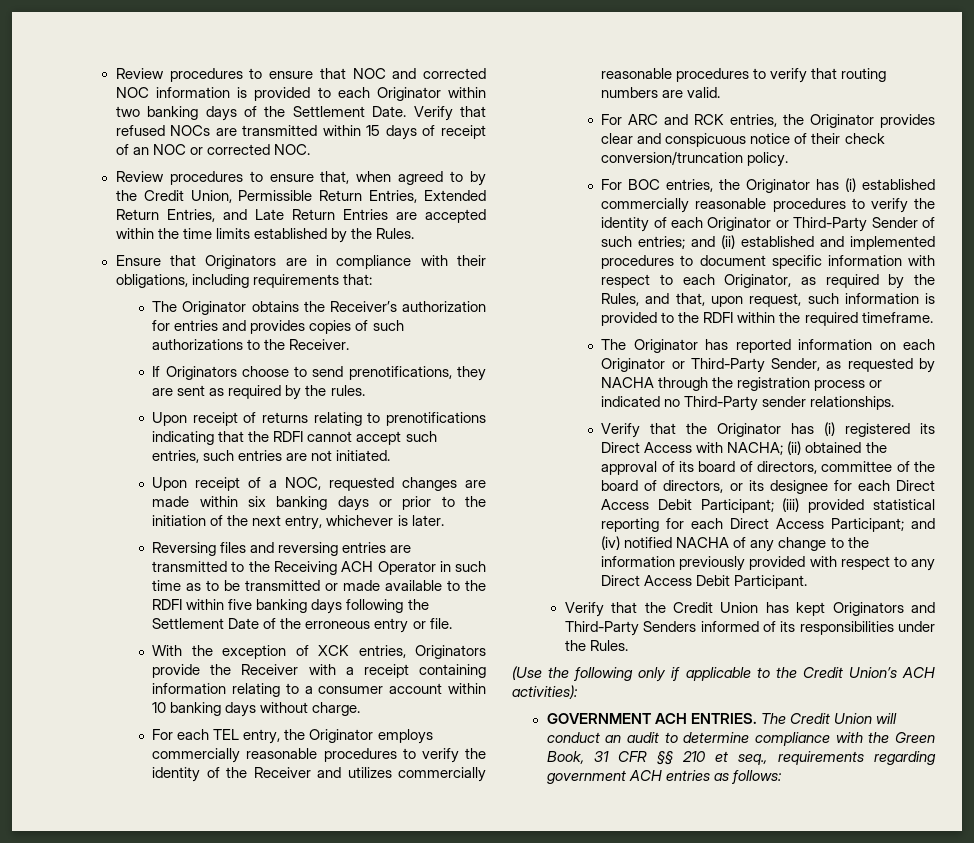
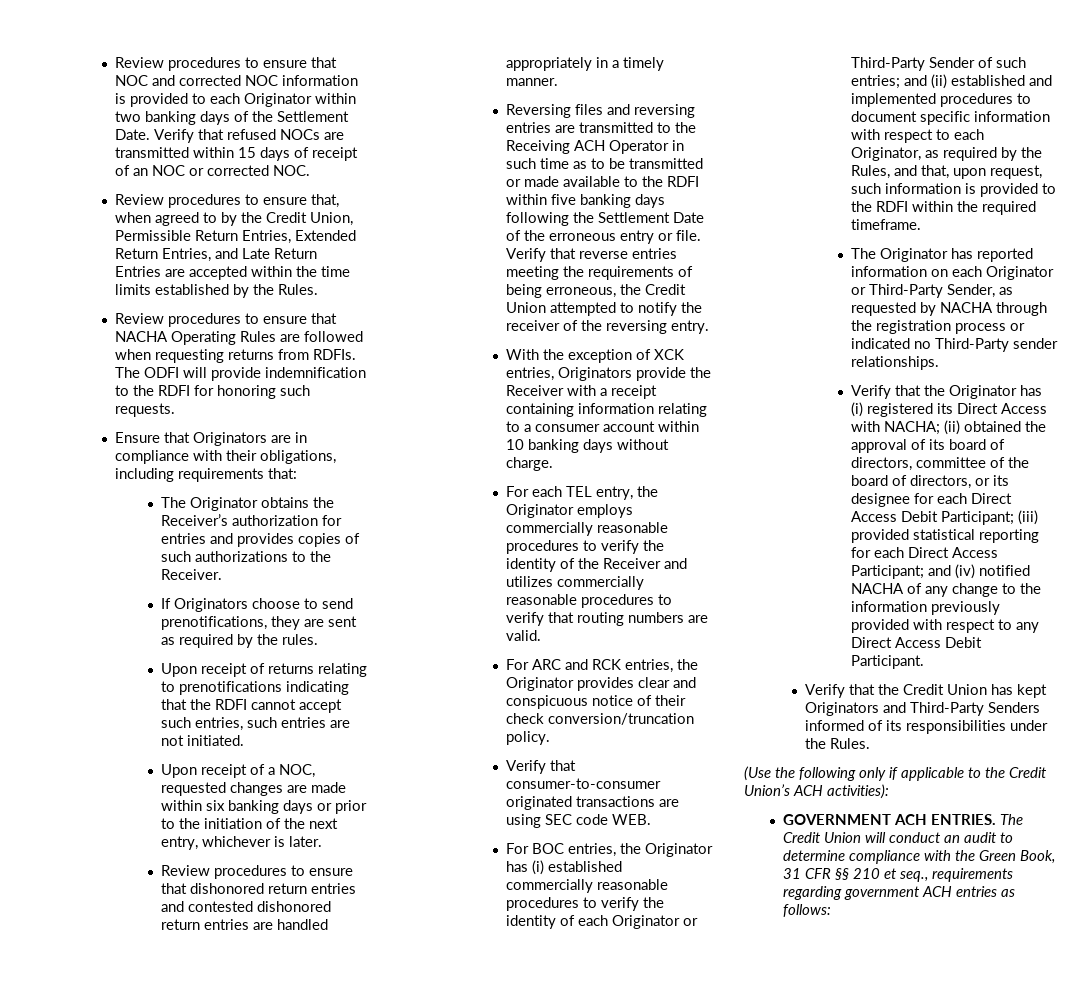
(415, 233) none -> [115,313,338,327] [115,331,364,345] [115,349,357,363] [115,367,367,381] [115,385,311,399] [115,403,176,417] // Review procedures to ensure that NACHA Operating Rules are followed when requesting returns from RDFIs. The ODFI will provide indemnification to the RDFI for honoring such requests.
(444, 520) none -> [160,865,353,879] [160,883,356,894] [160,901,331,912] [160,919,328,930] [505,57,664,71] [505,78,558,86] // Review procedures to ensure that dishonored return entries and contested dishonored return entries are handled appropriately in a timely manner.
(452, 623) none -> [505,248,677,262] [505,266,693,280] [505,284,686,298] [505,302,702,316] [505,320,709,334] Verify that reverse entries meeting the requirements of being erroneous, the Credit Union attempted to notify the receiver of the reversing entry.
(789, 159) none -> [505,760,576,774] [505,778,661,789] [505,796,679,810] [505,814,651,828] // Verify that consumer-to-consumer originated transactions are using SEC code WEB.

